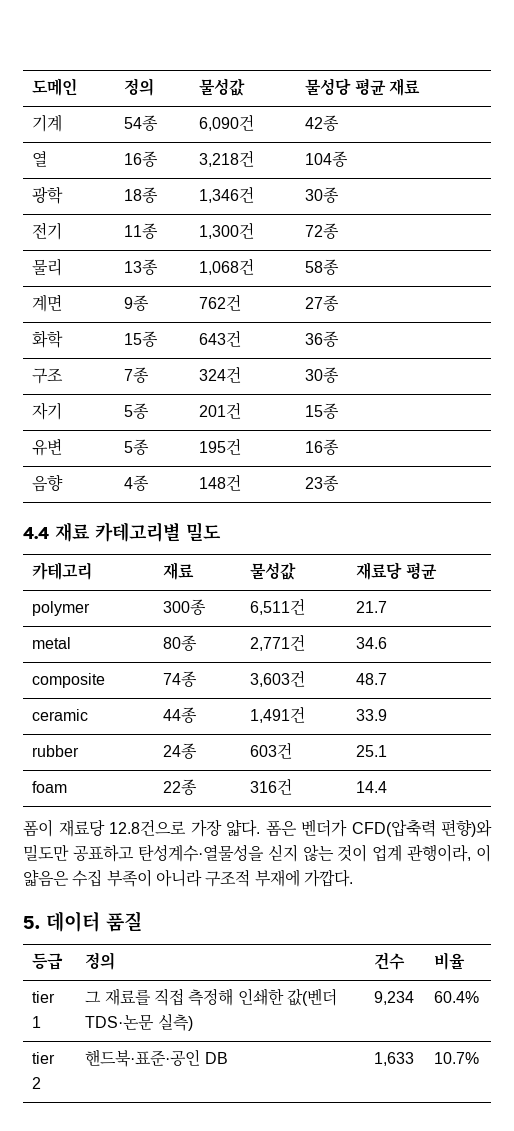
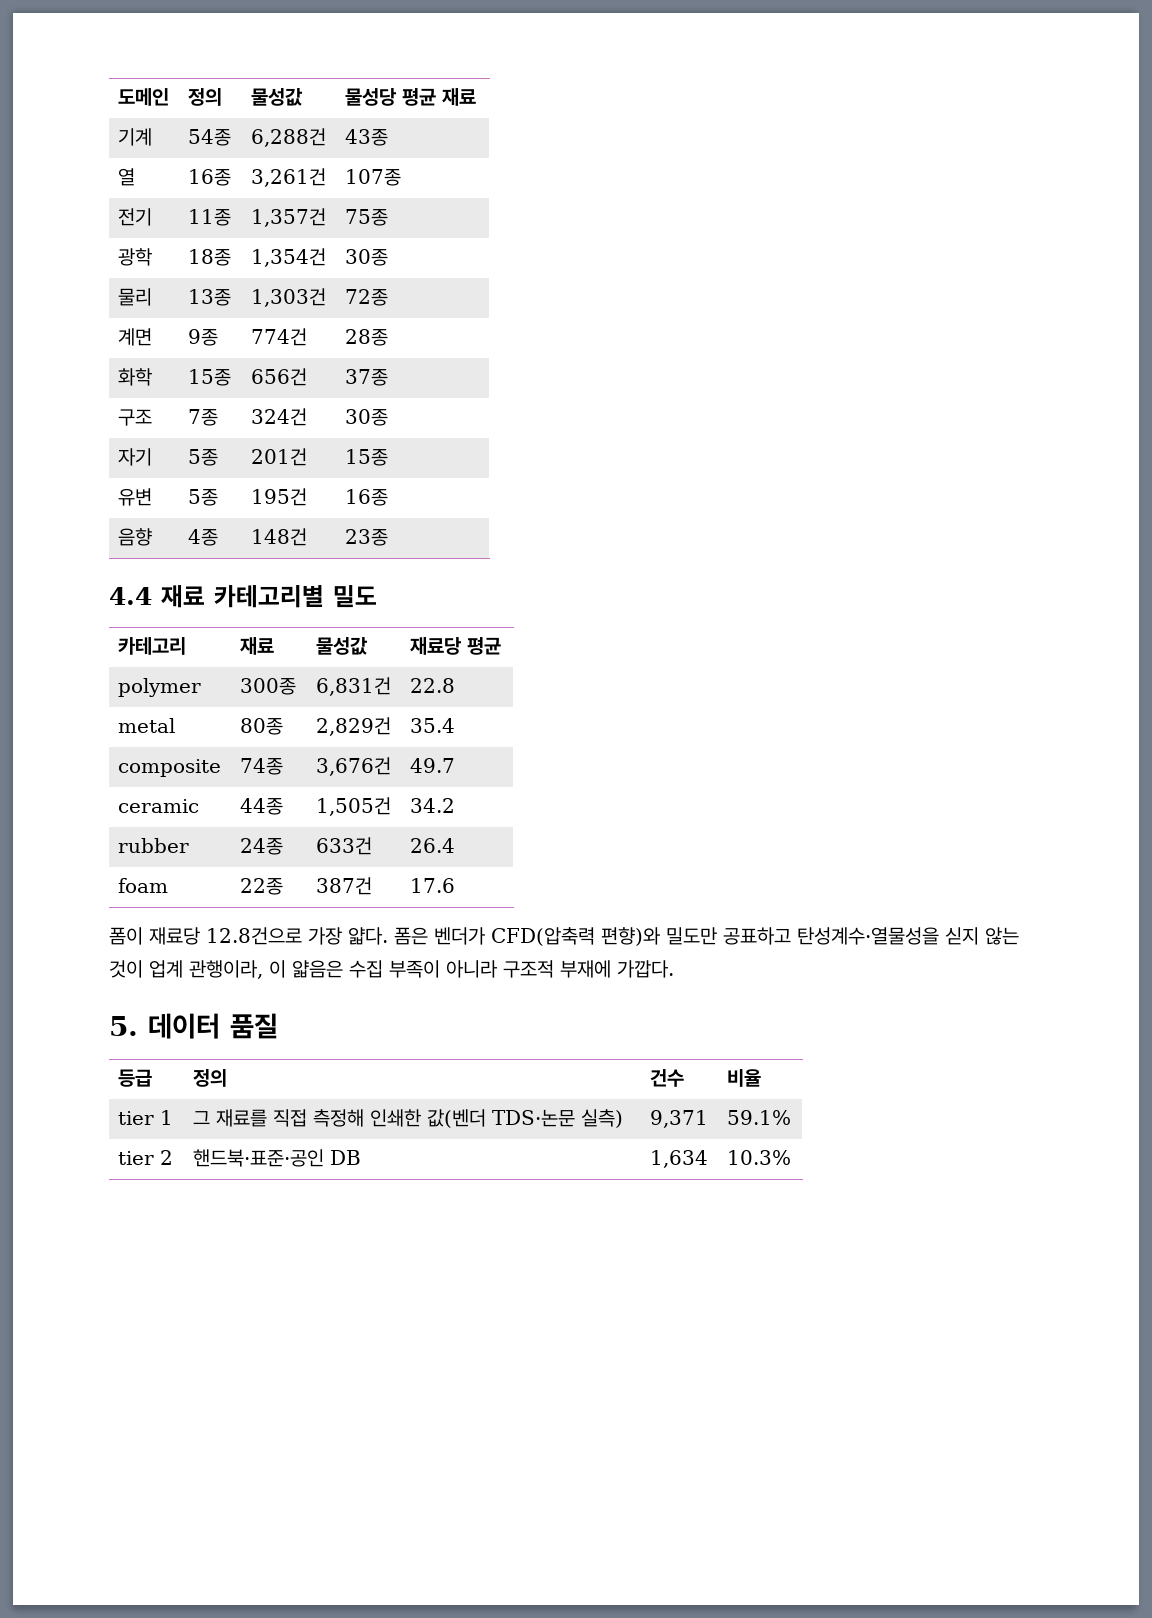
[199,114,255,131] [305,115,340,131] 6,090건 | 42종 -> [251,128,327,147] [345,129,389,146] 6,288건 | 43종
[199,150,255,167] [305,151,349,167] 3,218건 | 104종 -> [251,168,327,187] [345,169,402,186] [118,208,153,226] [188,209,232,226] [251,208,327,227] [345,209,389,226] 3,261건 | 107종 // 전기 | 11종 | 1,357건 | 75종
[199,186,255,203] [305,187,340,203] [32,222,63,240] [124,223,159,239] [199,222,255,239] [305,223,340,239] 1,346건 | 30종 // 전기 | 11종 | 1,300건 | 72종 -> [251,248,327,267] [345,249,389,266] 1,354건 | 30종
[199,258,255,275] [305,259,340,275] 1,068건 | 58종 -> [251,288,327,307] [345,289,389,306] 1,303건 | 72종
[199,294,242,311] [305,295,340,311] 762건 | 27종 -> [251,328,308,346] [345,329,389,346] 774건 | 28종
[199,330,242,347] [305,331,340,347] 643건 | 36종 -> [251,368,308,386] [345,369,389,386] 656건 | 37종
[250,598,306,615] [356,601,388,613] 6,511건 | 21.7 -> [316,677,392,696] [410,678,456,693] 6,831건 | 22.8
[250,634,306,651] [356,637,388,649] 2,771건 | 34.6 -> [316,717,392,736] [410,718,456,733] 2,829건 | 35.4
[250,670,306,687] [356,673,388,685] 3,603건 | 48.7 -> [316,757,392,776] [410,758,456,773] 3,676건 | 49.7
[250,706,306,723] [356,709,388,721] 1,491건 | 33.9 -> [316,797,392,816] [410,798,456,813] 1,505건 | 34.2
[250,742,293,759] [356,745,388,757] 603건 | 25.1 -> [316,837,373,855] [410,838,456,853] 633건 | 26.4
[250,778,293,795] [356,781,388,793] 316건 | 14.4 -> [316,877,373,895] [410,878,456,893] 387건 | 17.6
[374,991,415,1005] [434,991,480,1003] 9,234 | 60.4% -> [650,1110,709,1128] [727,1110,792,1125] 9,371 | 59.1%
[374,1052,415,1066] [434,1052,480,1064] 1,633 | 10.7% -> [650,1150,709,1168] [727,1150,792,1165] 1,634 | 10.3%

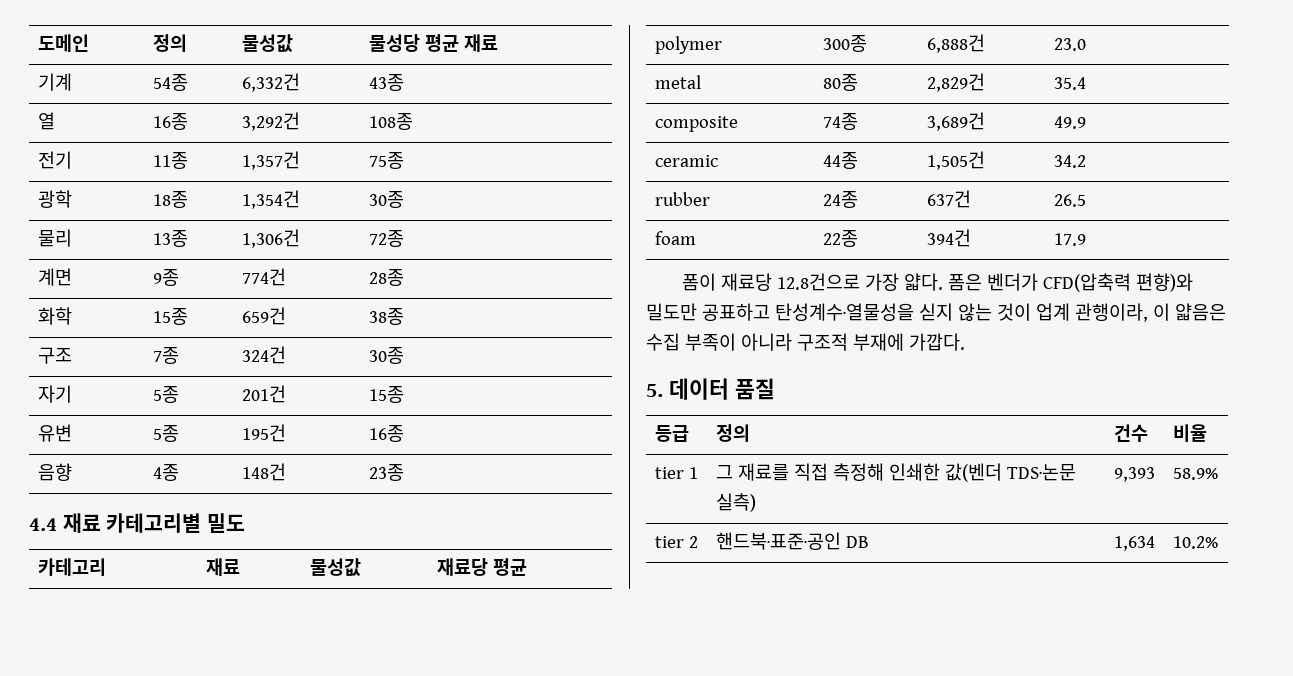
[251,128,327,147] 6,288건 -> [241,73,300,92] 6,332건
[251,168,327,187] [345,169,402,186] 3,261건 | 107종 -> [241,112,300,131] [368,113,413,130] 3,292건 | 108종
[251,288,327,307] 1,303건 -> [241,229,300,248] 1,306건
[251,368,308,386] [345,369,389,386] 656건 | 37종 -> [241,307,286,325] [368,308,404,325] 659건 | 38종
[316,677,392,696] [410,678,456,693] 6,831건 | 22.8 -> [926,34,985,53] [1053,38,1086,51] 6,888건 | 23.0
[316,757,392,776] [410,758,456,773] 3,676건 | 49.7 -> [926,112,985,131] [1053,116,1086,129] 3,689건 | 49.9
[316,837,373,855] [410,838,456,853] 633건 | 26.4 -> [926,190,971,208] [1053,194,1086,207] 637건 | 26.5
[316,877,373,895] [410,878,456,893] 387건 | 17.6 -> [926,229,971,247] [1053,233,1086,246] 394건 | 17.9
[650,1110,709,1128] [727,1110,792,1125] 9,371 | 59.1% -> [1113,467,1155,482] [1172,468,1218,480] 9,393 | 58.9%
[727,1150,792,1165] 10.3% -> [1172,536,1218,549] 10.2%

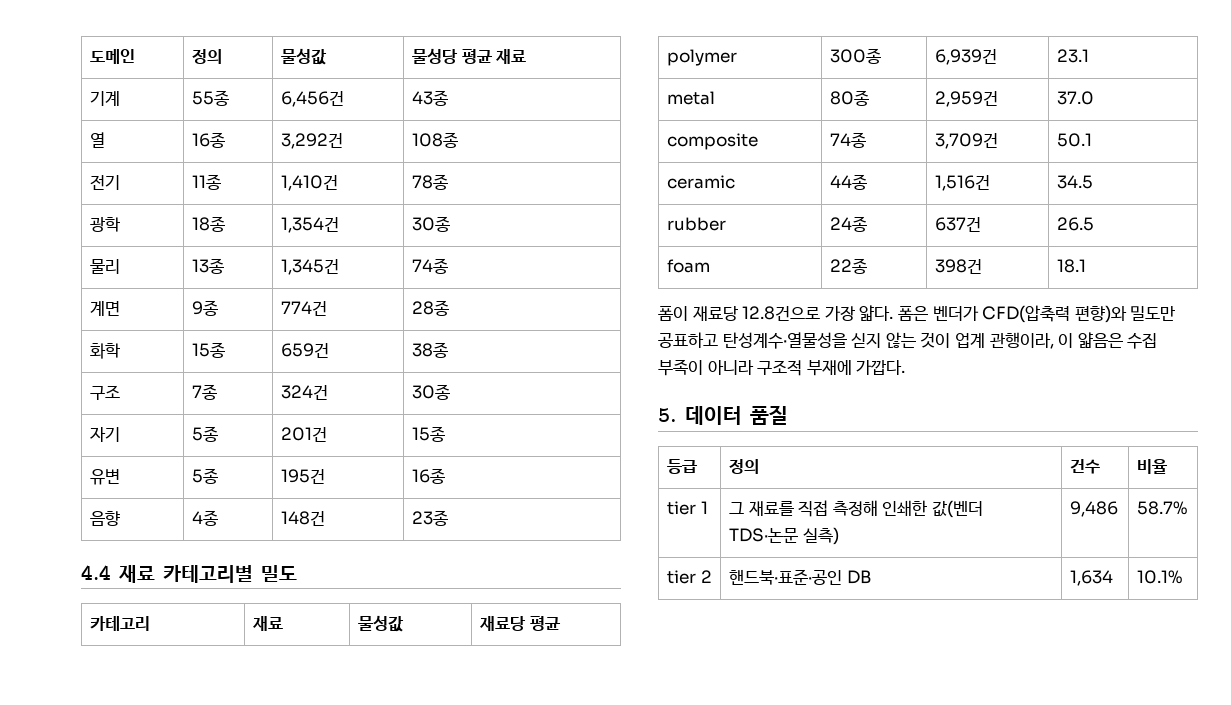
[152,74,188,91] [241,73,300,92] 54종 | 6,332건 -> [191,90,229,106] [280,91,344,107] 55종 | 6,456건
[241,151,300,170] [368,152,404,169] 1,357건 | 75종 -> [280,175,338,191] [411,174,448,190] 1,410건 | 78종
[241,229,300,248] [368,230,404,247] 1,306건 | 72종 -> [280,259,339,275] [411,258,448,274] 1,345건 | 74종
[926,34,985,53] [1053,38,1086,51] 6,888건 | 23.0 -> [934,49,997,65] [1056,49,1089,63] 6,939건 | 23.1
[926,73,985,92] [1053,77,1086,90] 2,829건 | 35.4 -> [934,91,998,107] [1056,91,1094,105] 2,959건 | 37.0
[926,112,985,131] [1053,116,1086,129] 3,689건 | 49.9 -> [934,133,998,149] [1056,133,1092,147] 3,709건 | 50.1
[926,151,985,170] [1053,155,1086,168] 1,505건 | 34.2 -> [934,175,990,191] [1056,175,1093,189] 1,516건 | 34.5
[926,229,971,247] [1053,233,1086,246] 394건 | 17.9 -> [934,259,982,274] [1056,259,1086,273] 398건 | 18.1
[1113,467,1155,482] [1172,468,1218,480] 9,393 | 58.9% -> [1069,501,1118,517] [1136,501,1187,515] 9,486 | 58.7%
[1172,536,1218,549] 10.2% -> [1136,570,1182,584] 10.1%

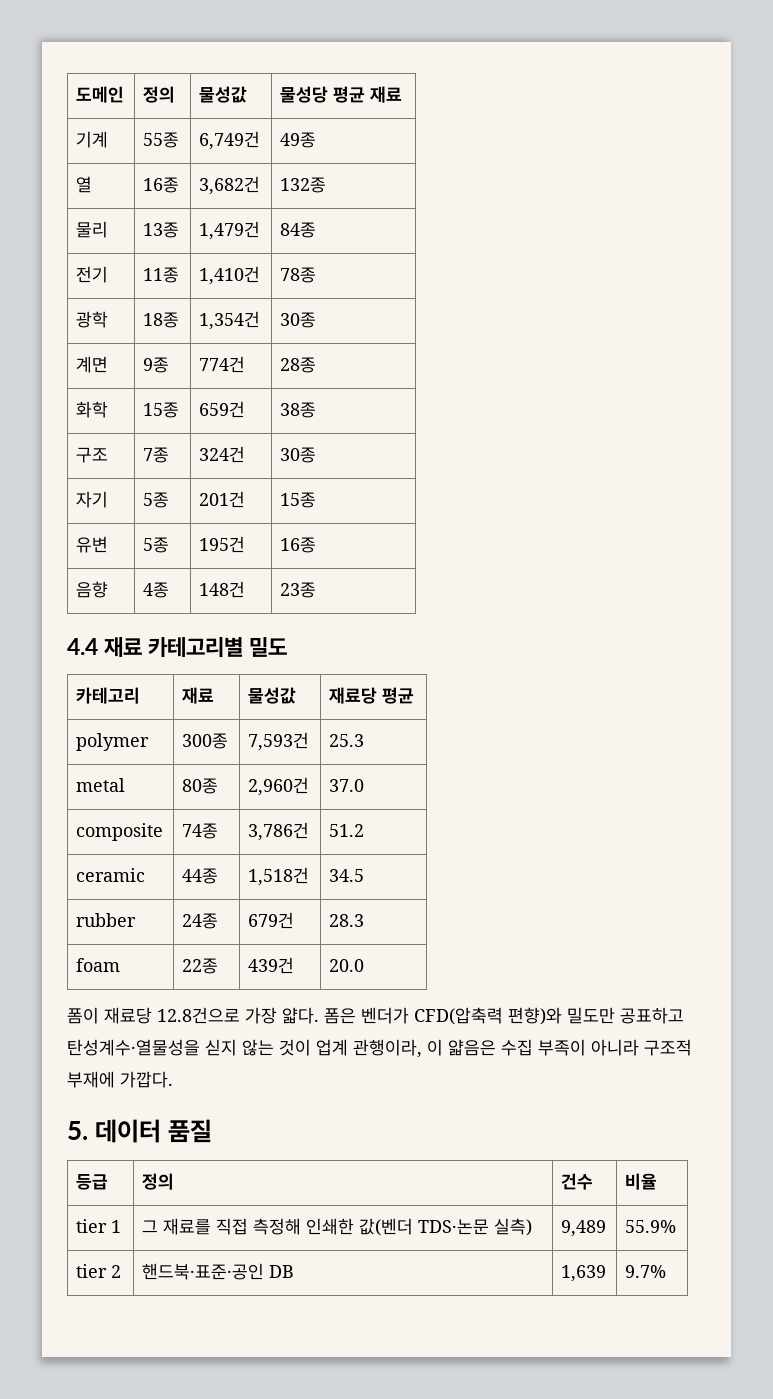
[280,91,344,107] [411,90,448,106] 6,456건 | 43종 -> [199,131,261,150] [280,132,317,148] 6,749건 | 49종
[280,133,343,149] [411,132,458,148] 3,292건 | 108종 -> [199,176,261,195] [280,177,327,193] [76,221,109,238] [143,222,180,238] [199,221,261,240] [280,222,317,238] 3,682건 | 132종 // 물리 | 13종 | 1,479건 | 84종
[89,259,120,274] [191,258,224,274] [280,259,339,275] [411,258,448,274] // 물리 | 13종 | 1,345건 | 74종 -> (317, 320) none
[934,49,997,65] [1056,49,1089,63] 6,939건 | 23.1 -> [248,732,310,751] [329,734,365,747] 7,593건 | 25.3
[934,91,998,107] 2,959건 -> [248,777,310,796] 2,960건
[934,133,998,149] [1056,133,1092,147] 3,709건 | 50.1 -> [248,822,310,841] [329,824,365,837] 3,786건 | 51.2
[934,175,990,191] 1,516건 -> [248,867,310,886] 1,518건
[934,217,981,232] [1056,217,1094,231] 637건 | 26.5 -> [248,912,295,929] [329,914,365,927] 679건 | 28.3
[934,259,982,274] [1056,259,1086,273] 398건 | 18.1 -> [248,957,295,974] [329,959,365,972] 439건 | 20.0
[1069,501,1118,517] [1136,501,1187,515] 9,486 | 58.7% -> [561,1220,607,1237] [625,1220,677,1233] 9,489 | 55.9%
[1069,570,1113,586] [1136,570,1182,584] 1,634 | 10.1% -> [561,1265,607,1282] [625,1265,667,1278] 1,639 | 9.7%

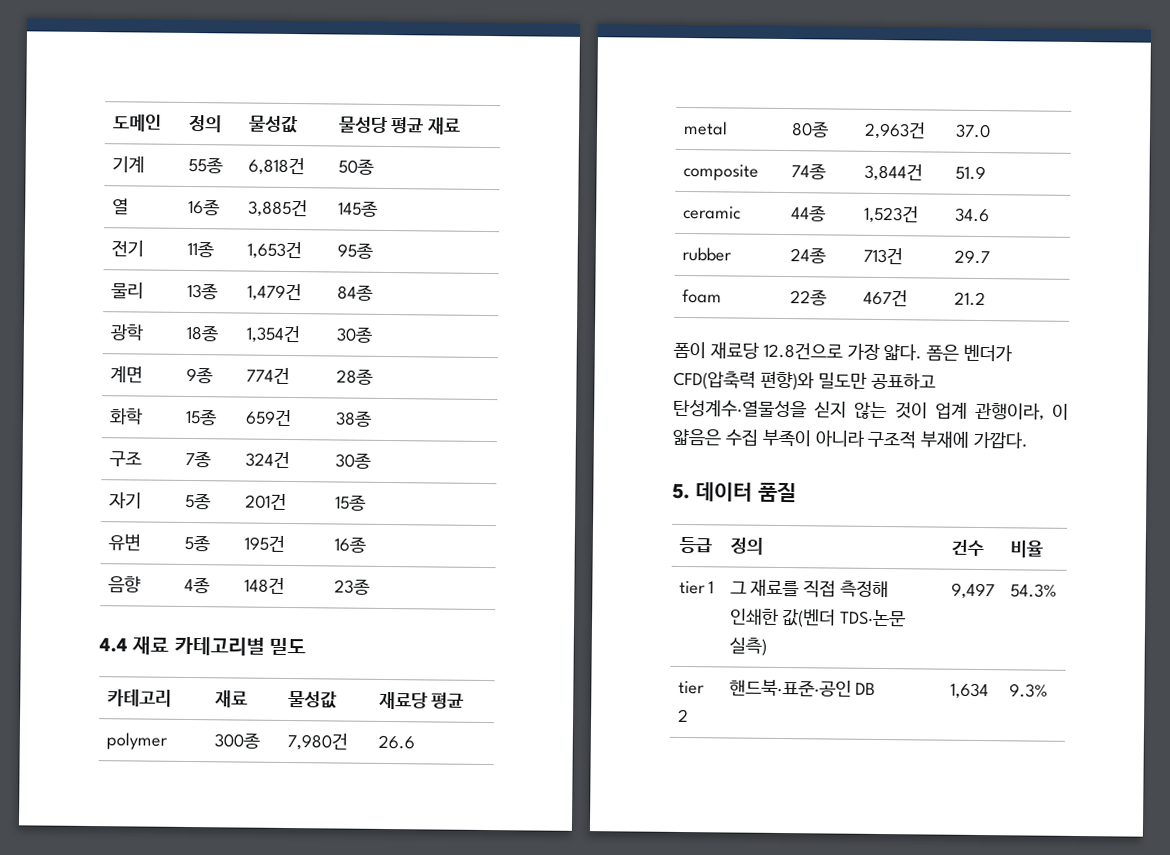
[199,131,261,150] [280,132,317,148] 6,749건 | 49종 -> [247,157,305,176] [337,158,374,175] 6,818건 | 50종
[199,176,261,195] [280,177,327,193] 3,682건 | 132종 -> [247,199,308,218] [337,200,378,217] [110,240,144,257] [186,240,214,258] [246,241,302,260] [336,242,373,259] 3,885건 | 145종 // 전기 | 11종 | 1,653건 | 95종
[76,266,109,283] [143,267,180,283] [199,266,261,285] [280,267,317,283] // 전기 | 11종 | 1,410건 | 78종 -> (373, 292) none
[248,732,310,751] [329,734,365,747] 7,593건 | 25.3 -> [286,732,348,751] [377,734,415,750] 7,980건 | 26.6
[248,777,310,796] 2,960건 -> [863,121,926,140] 2,963건
[248,822,310,841] [329,824,365,837] 3,786건 | 51.2 -> [863,163,923,182] [954,165,986,181] 3,844건 | 51.9
[248,867,310,886] [329,869,365,882] 1,518건 | 34.5 -> [863,205,919,224] [954,207,990,223] 1,523건 | 34.6
[248,912,295,929] [329,914,365,927] 679건 | 28.3 -> [862,247,903,265] [953,249,990,265] 713건 | 29.7
[248,957,295,974] [329,959,365,972] 439건 | 20.0 -> [862,289,908,307] [953,291,986,307] 467건 | 21.2
[561,1220,607,1237] [625,1220,677,1233] 9,489 | 55.9% -> [950,582,995,600] [1009,583,1057,598] 9,497 | 54.3%
[561,1265,607,1282] [625,1265,667,1278] 1,639 | 9.7% -> [949,682,989,700] [1008,683,1048,698] 1,634 | 9.3%

